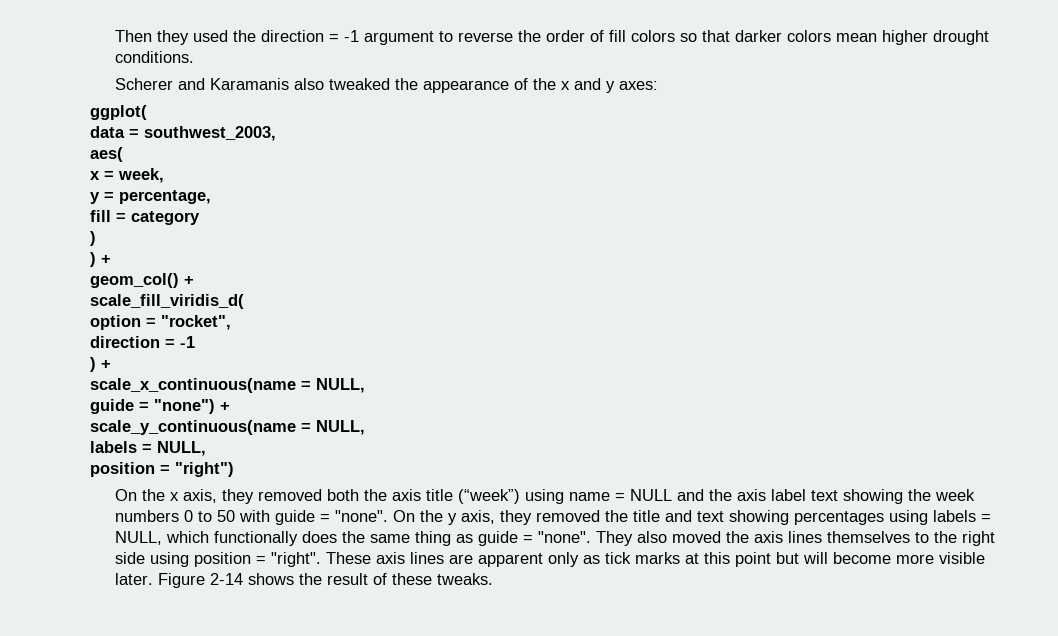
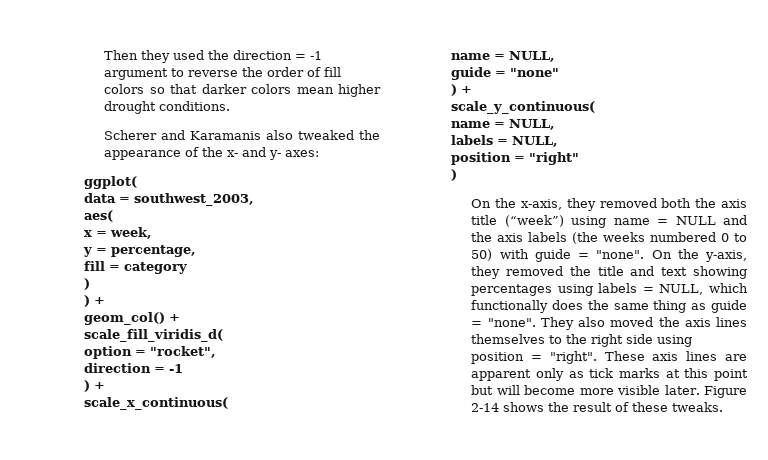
[561,78,616,93] x and y -> [227,147,282,160] x- and y-
[89,378,296,393] scale_x_continuous(name -> [83,397,228,410] [450,53,490,60] scale_x_continuous( // name
[153,399,230,414] [89,420,296,435] "none") + // scale_y_continuous(name -> [509,68,559,77] [450,84,472,96] [450,101,595,114] [450,121,490,128] "none" // ) + // scale_y_continuous( // name
[174,462,234,477] [115,489,218,503] "right") // On the x axis, -> [528,152,579,165] [450,169,457,181] [471,198,563,210] "right" // ) // On the x-axis,
[771,489,976,504] [115,510,180,522] label text showing the week numbers -> [528,232,717,244] labels (the weeks numbered
[217,510,236,522] 50 -> [471,249,493,261] 50)
[448,510,496,525] y axis, -> [705,250,747,262] y-axis,

